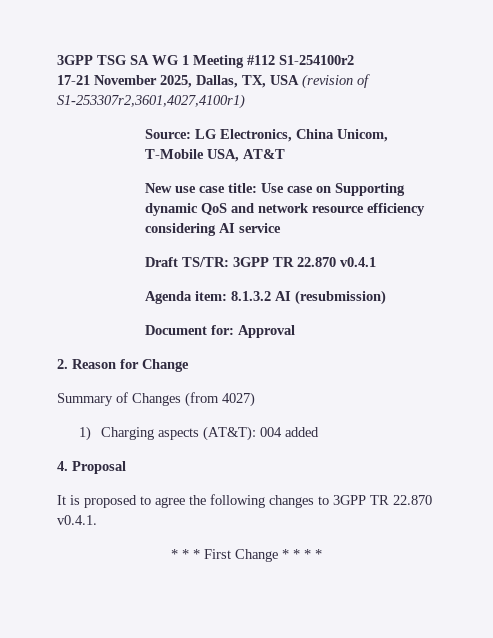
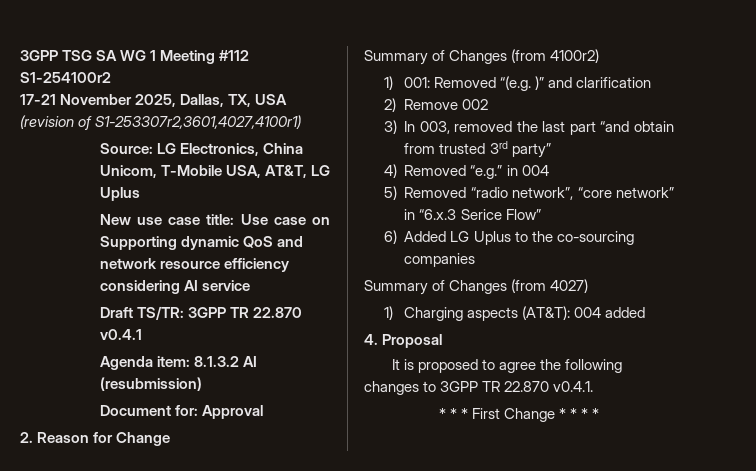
[243,149,286,159] AT&T -> [264,165,330,178] [99,187,140,201] AT&T, LG Uplus
(189, 365) none -> [364,49,600,65] [383,76,652,91] [383,98,488,112] [383,120,674,135] [404,141,551,158] [383,164,549,179] [383,186,674,200] [404,209,541,220] [383,230,634,245] [404,253,476,267] // Summary of Changes (from 4100r2) // 1) 001: Removed “(e.g. )” and clarification // 2) Remove 002 // 3) In 003, removed the last part “and obtain from trusted 3rd party” // 4) Removed “e.g.” in 004 // 5) Removed “radio network”, “core network” in “6.x.3 Serice Flow” // 6) Added LG Uplus to the co-sourcing companies

